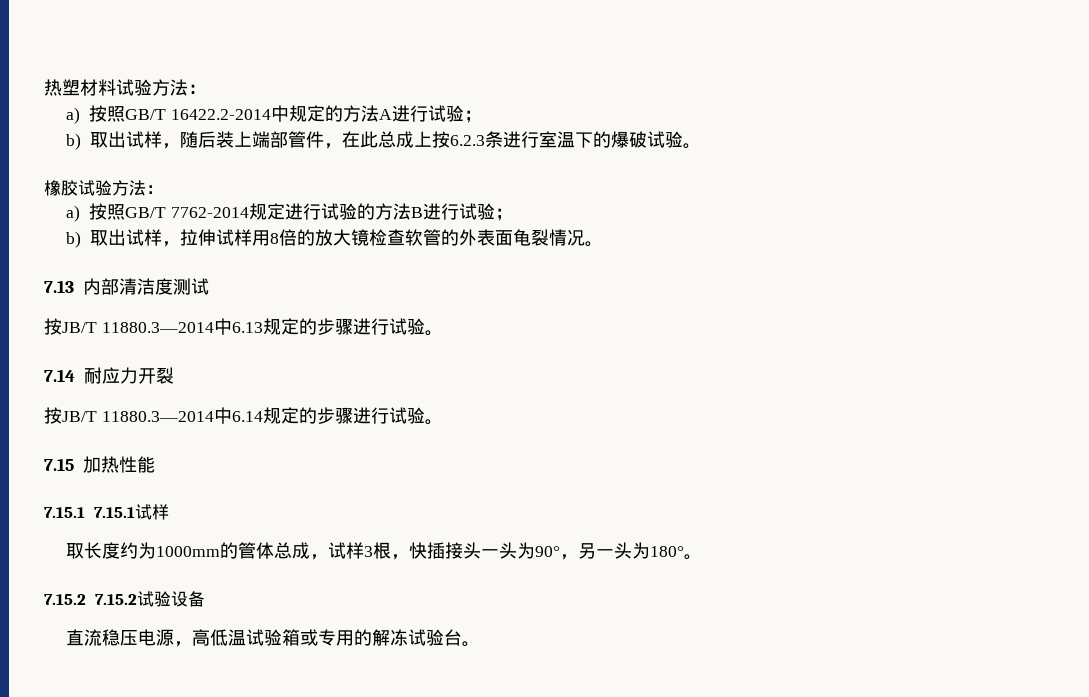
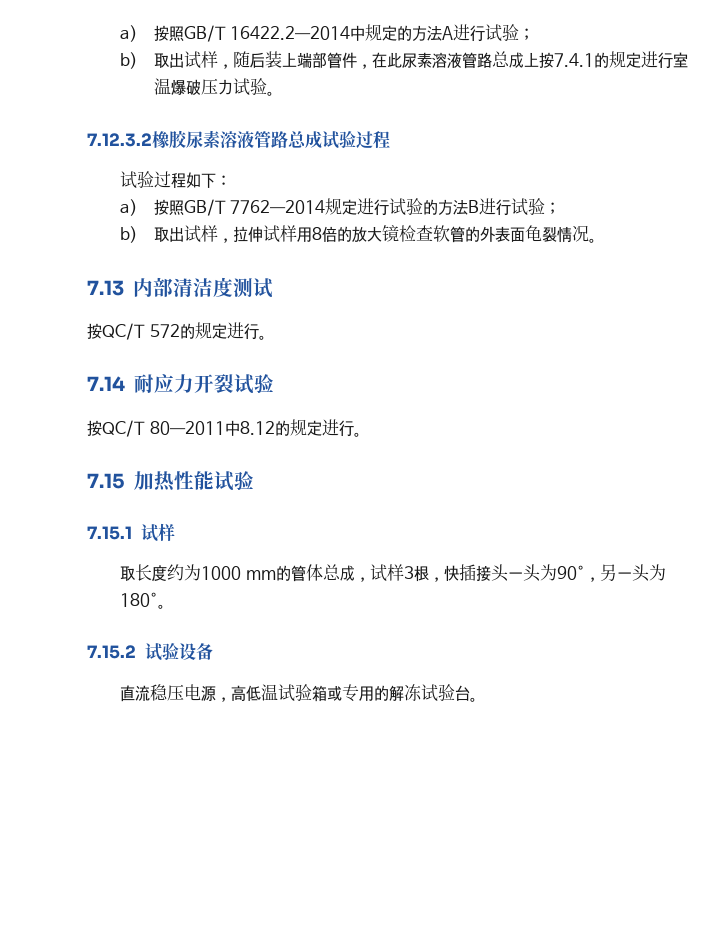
[44,79,206,96] [66,105,271,124] 热塑材料试验方法： // a)按照GB/T 16422.2-2014 -> [120,25,351,42] a)按照GB/T 16422.2—2014
[378,131,702,149] [44,180,163,196] [66,203,249,222] 总成上按6.2.3条进行室温下的爆破试验。 // 橡胶试验方法： // a)按照GB/T 7762-2014 -> [401,51,688,69] [153,78,275,96] [87,130,390,149] [120,171,232,189] [120,199,326,216] 尿素溶液管路总成上按7.4.1的规定进行室温爆破压力试验。 // 7.12.3.2橡胶尿素溶液管路总成试验过程 // 试验过程如下： // a)按照GB/T 7762—2014
[62,318,425,335] JB/T 11880.3—2014中6.13规定的步骤进行试验 -> [102,322,259,340] QC/T 572的规定进行
[44,407,425,424] // 按JB/T 11880.3—2014中6.14规定的步骤进行试验 -> [233,374,274,394] [87,419,354,437] 试验 // 按QC/T 80—2011中8.12的规定进行
[44,507,135,518] // 7.15.1 7.15.1 -> [213,471,254,491] [87,526,132,540] 试验 // 7.15.1
[156,546,221,557] 1000mm -> [201,566,276,580] 1000 mm
[94,594,137,605] 7.15.2 -> (136, 652) none

